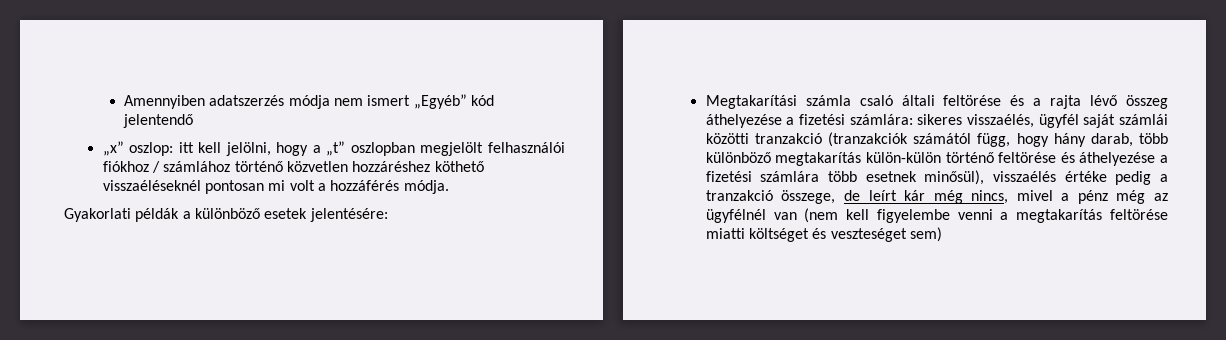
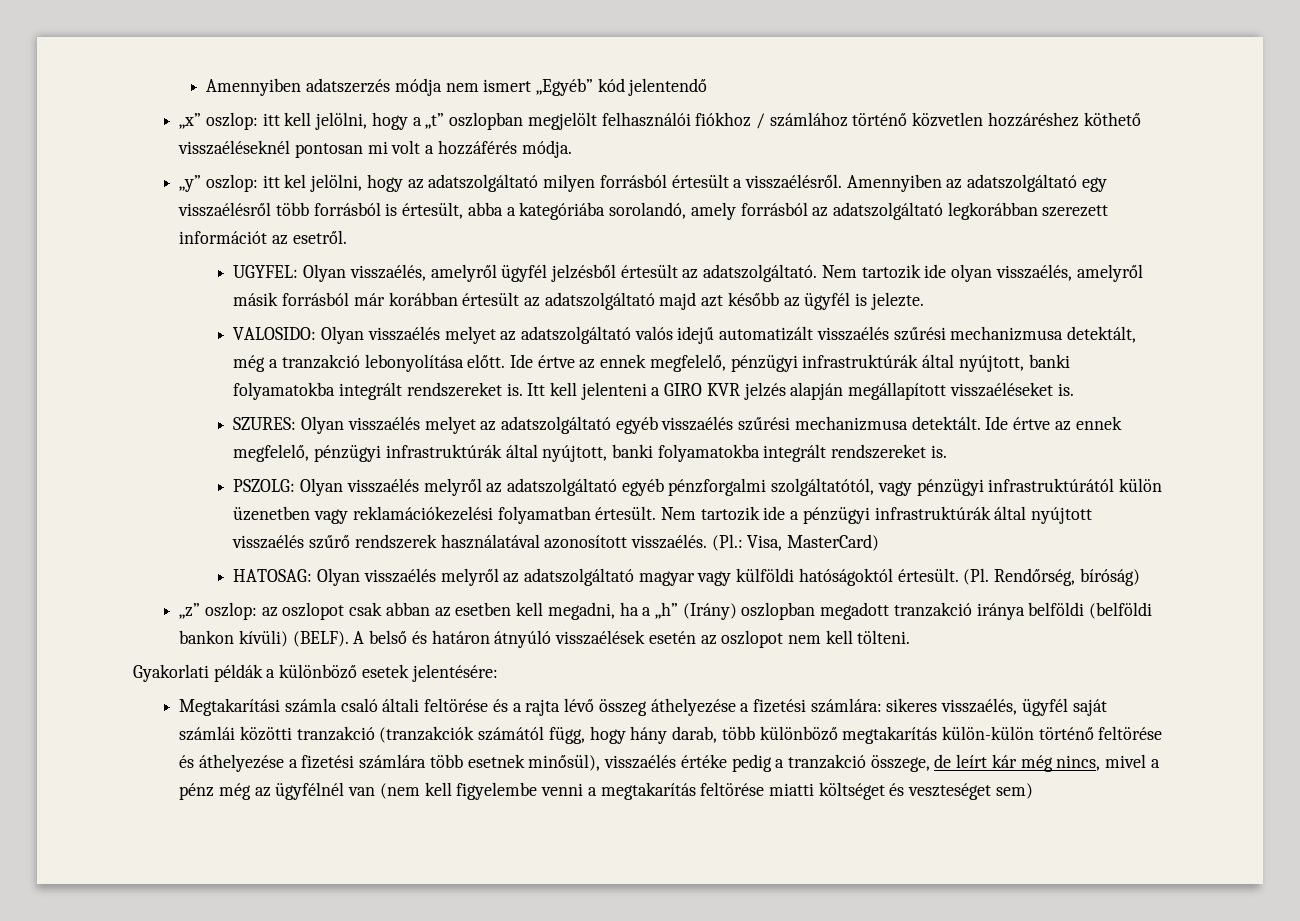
(449, 187) none -> [179,174,1107,192] [178,202,1109,220] [179,230,347,245] [233,264,1143,282] [233,292,924,310] [233,326,1137,344] [233,354,1070,372] [233,382,1074,400] [233,416,1122,434] [233,444,947,462] [233,478,1163,496] [233,506,1093,524] [232,534,880,551] [233,568,1140,586] [179,602,1153,620] [179,630,911,648] // „y” oszlop: itt kel jelölni, hogy az adatszolgáltató milyen forrásból értesült a visszaélésről. Amennyiben az adatszolgáltató egy visszaélésről több forrásból is értesült, abba a kategóriába sorolandó, amely forrásból az adatszolgáltató legkorábban szerezett információt az esetről. // UGYFEL: Olyan visszaélés, amelyről ügyfél jelzésből értesült az adatszolgáltató. Nem tartozik ide olyan visszaélés, amelyről másik forrásból már korábban értesült az adatszolgáltató majd azt később az ügyfél is jelezte. // VALOSIDO: Olyan visszaélés melyet az adatszolgáltató valós idejű automatizált visszaélés szűrési mechanizmusa detektált, még a tranzakció lebonyolítása előtt. Ide értve az ennek megfelelő, pénzügyi infrastruktúrák által nyújtott, banki folyamatokba integrált rendszereket is. Itt kell jelenteni a GIRO KVR jelzés alapján megállapított visszaéléseket is. // SZURES: Olyan visszaélés melyet az adatszolgáltató egyéb visszaélés szűrési mechanizmusa detektált. Ide értve az ennek megfelelő, pénzügyi infrastruktúrák által nyújtott, banki folyamatokba integrált rendszereket is. // PSZOLG: Olyan visszaélés melyről az adatszolgáltató egyéb pénzforgalmi szolgáltatótól, vagy pénzügyi infrastruktúrától külön üzenetben vagy reklamációkezelési folyamatban értesült. Nem tartozik ide a pénzügyi infrastruktúrák által nyújtott visszaélés szűrő rendszerek használatával azonosított visszaélés. (Pl.: Visa, MasterCard) // HATOSAG: Olyan visszaélés melyről az adatszolgáltató magyar vagy külföldi hatóságoktól értesült. (Pl. Rendőrség, bíróság) // „z” oszlop: az oszlopot csak abban az esetben kell megadni, ha a „h” (Irány) oszlopban megadott tranzakció iránya belföldi (belföldi bankon kívüli) (BELF). A belső és határon átnyúló visszaélések esetén az oszlopot nem kell tölteni.

